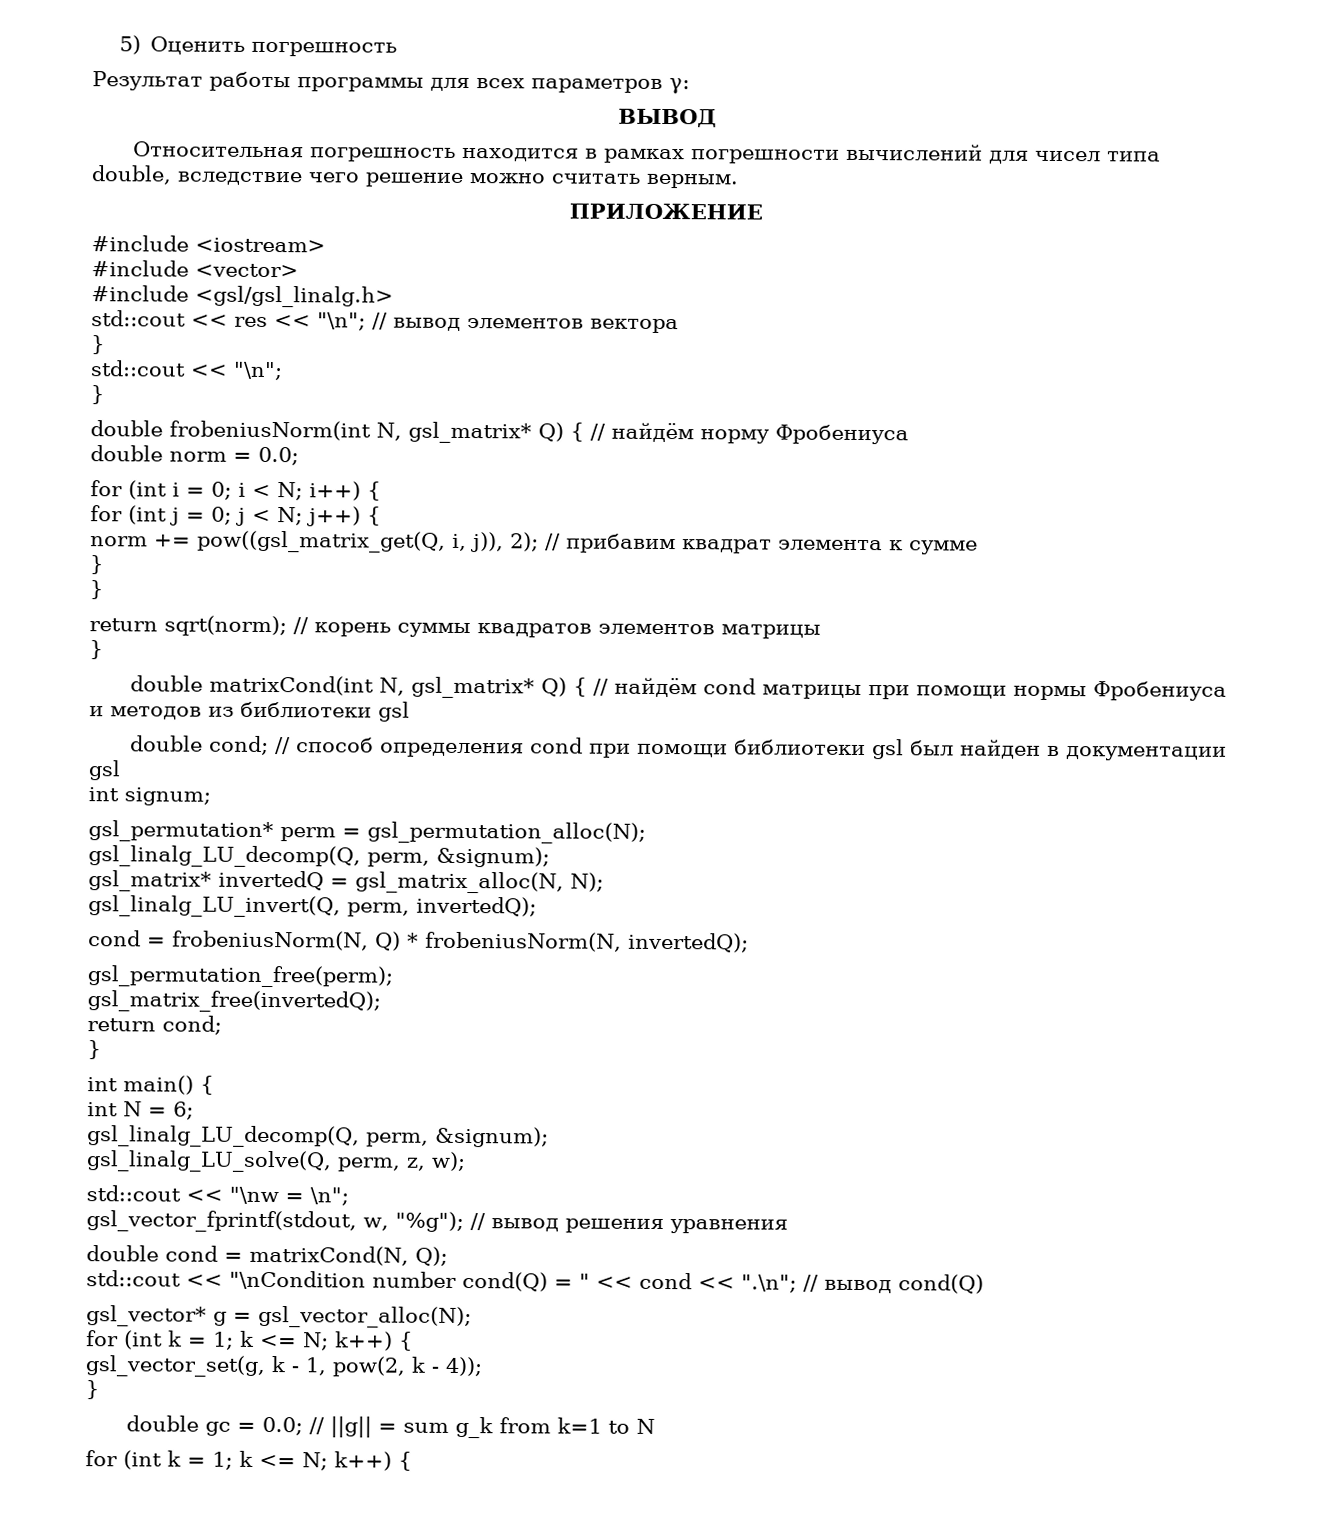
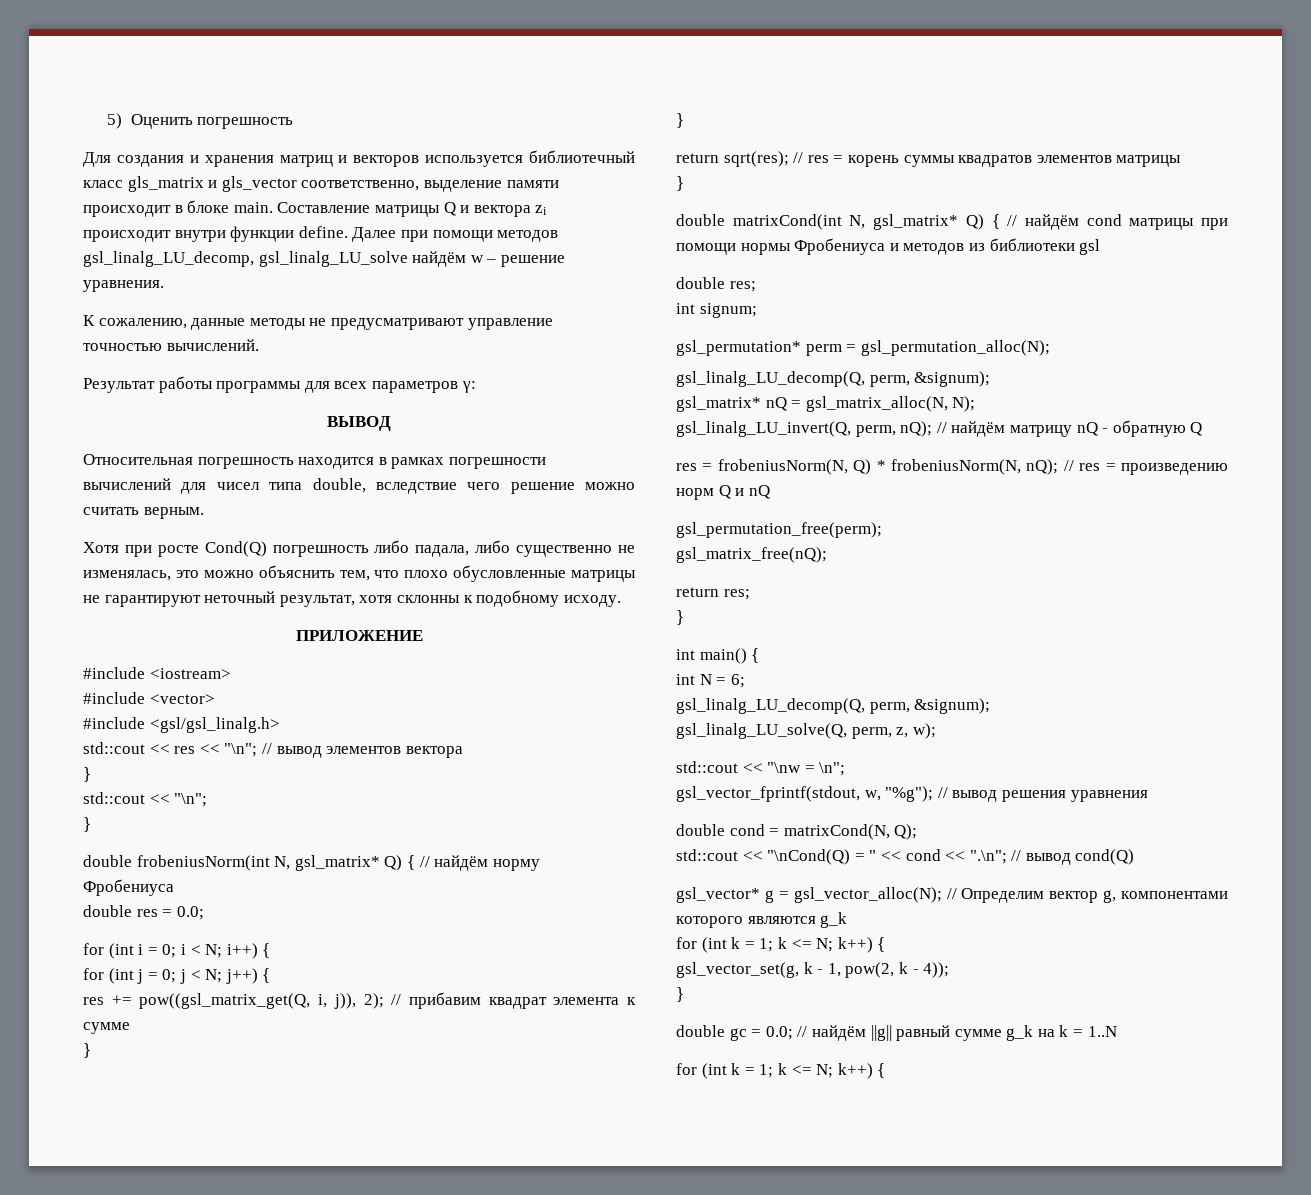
(398, 49) none -> [83,150,635,167] [83,176,559,192] [83,200,548,217] [83,226,559,242] [83,251,565,267] [83,280,164,292] [83,315,553,330] [83,339,259,351] // Для создания и хранения матриц и векторов используется библиотечный класс gls_matrix и gls_vector соответственно, выделение памяти происходит в блоке main. Составление матрицы Q и вектора zi происходит внутри функции define. Далее при помощи методов gsl_linalg_LU_decomp, gsl_linalg_LU_solve найдём w – решение уравнения. // К сожалению, данные методы не предусматривают управление точностью вычислений.
(738, 181) none -> [83,540,635,557] [83,565,636,582] [83,590,621,607] // Хотя при росте Cond(Q) погрешность либо падала, либо существенно не изменялась, это можно объяснить тем, что плохо обусловленные матрицы не гарантируют неточный результат, хотя склонны к подобному исходу.
[169,451,227,462] norm -> [136,909,158,917] res
[90,536,148,547] norm -> [83,997,104,1005] res
[164,615,309,637] sqrt(norm); // -> [723,151,844,167] sqrt(res); // res =
[209,735,1228,761] [88,760,121,781] cond; // способ определения cond при помощи библиотеки gsl был найден в документации gsl -> [729,281,756,292] res;
[218,870,324,891] invertedQ -> [765,397,787,411] nQ
[415,896,537,917] [88,930,141,947] invertedQ); // cond -> [900,420,1203,437] [676,463,697,471] nQ); // найдём матрицу nQ - обратную Q // res
[627,932,749,953] invertedQ); -> [1026,459,1228,475] [676,485,770,500] nQ); // res = произведению норм Q и nQ
[87,990,381,1013] [87,1015,222,1035] gsl_matrix_free(invertedQ); // return cond; -> [676,547,827,563] [676,587,750,600] gsl_matrix_free(nQ); // return res;
[229,1270,548,1292] "\nCondition number cond(Q) -> [767,849,851,865] "\nCond(Q)
(472, 1317) none -> [946,888,1228,903] [676,912,848,928] // Определим вектор g, компонентами которого являются g_k
[330,1416,656,1439] ||g|| = sum g_k from k=1 to N -> [811,1025,1117,1041] найдём ||g|| равный сумме g_k на k = 1..N

